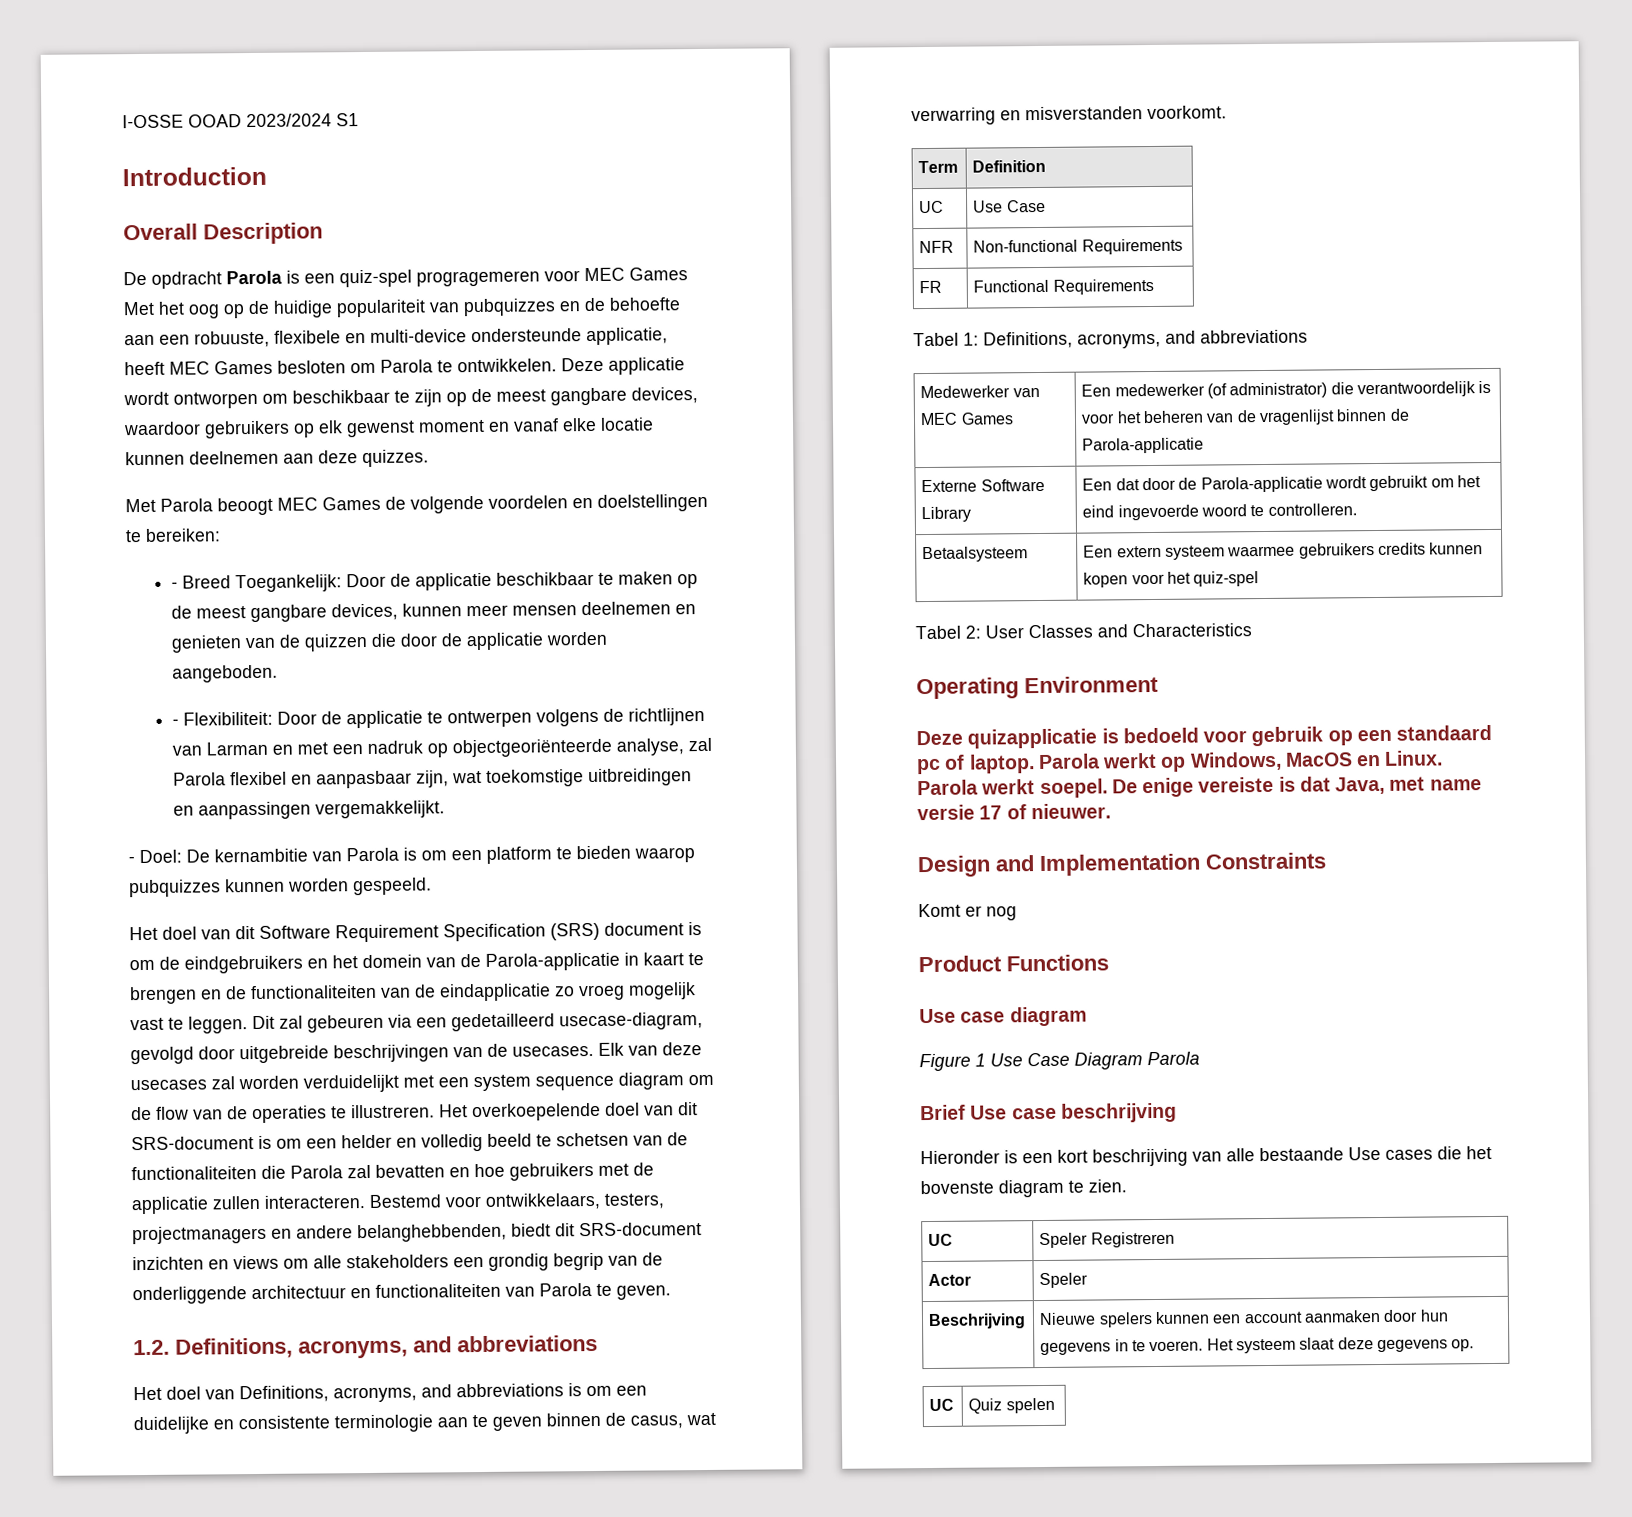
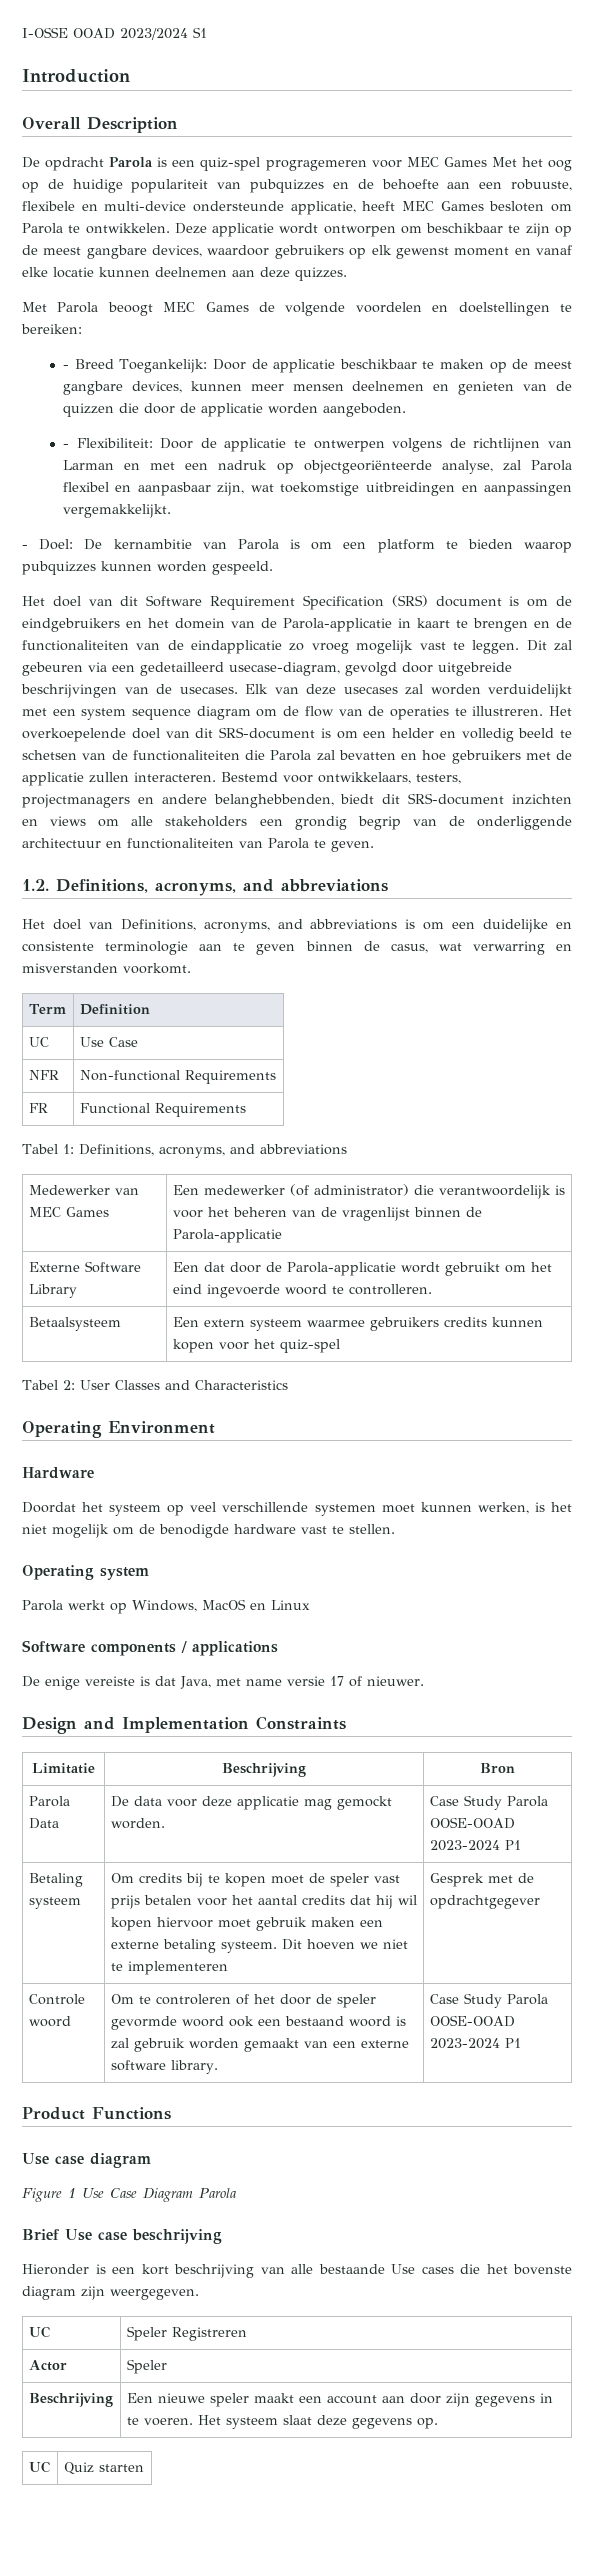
[916,724,1493,749] [917,754,1035,775] Deze quizapplicatie is bedoeld voor gebruik op een standaard pc of laptop. -> [22,1467,94,1479] [22,1502,572,1516] [22,1524,395,1538] [22,1565,149,1580] Hardware // Doordat het systeem op veel verschillende systemen moet kunnen werken, is het niet mogelijk om de benodigde hardware vast te stellen. // Operating system //
[1384,750,1444,766] [917,778,1108,799] Linux. Parola werkt soepel. -> [271,1600,310,1610] [22,1640,278,1656] Linux // Software components / applications //
[918,903,1017,921] // Komt er nog -> [32,1763,95,1774] [222,1763,306,1777] [480,1763,515,1773] [28,1796,70,1807] [28,1818,59,1829] [110,1796,392,1810] [110,1818,165,1829] [429,1795,548,1810] [429,1817,515,1829] [429,1840,521,1851] [28,1873,83,1887] [28,1897,81,1909] [110,1873,400,1887] [110,1895,417,1909] [110,1917,383,1931] [110,1939,408,1953] [110,1961,228,1975] [429,1873,534,1887] [429,1895,540,1909] [28,1994,85,2005] [28,2016,71,2027] [110,1994,376,2008] [110,2016,406,2030] [110,2038,409,2052] [110,2060,218,2074] [429,1993,548,2008] [429,2015,515,2027] [429,2038,521,2049] // Limitatie | Beschrijving | Bron // Parola Data | De data voor deze applicatie mag gemockt worden. | Case Study Parola OOSE-OOAD 2023-2024 P1 // Betaling systeem | Om credits bij te kopen moet de speler vast prijs betalen voor het aantal credits dat hij wil kopen hiervoor moet gebruik maken een externe betaling systeem. Dit hoeven we niet te implementeren | Gesprek met de opdrachtgegever // Controle woord | Om te controleren of het door de speler gevormde woord ook een bestaand woord is zal gebruik worden gemaakt van een externe software library. | Case Study Parola OOSE-OOAD 2023-2024 P1
[1068,1179,1127,1193] te zien. -> [81,2286,199,2300] zijn weergegeven.
[1039,1309,1449,1328] Nieuwe spelers kunnen een account aanmaken door hun -> [126,2393,470,2407] Een nieuwe speler maakt een account aan door zijn
[1005,1397,1055,1414] spelen -> [98,2464,144,2472] starten

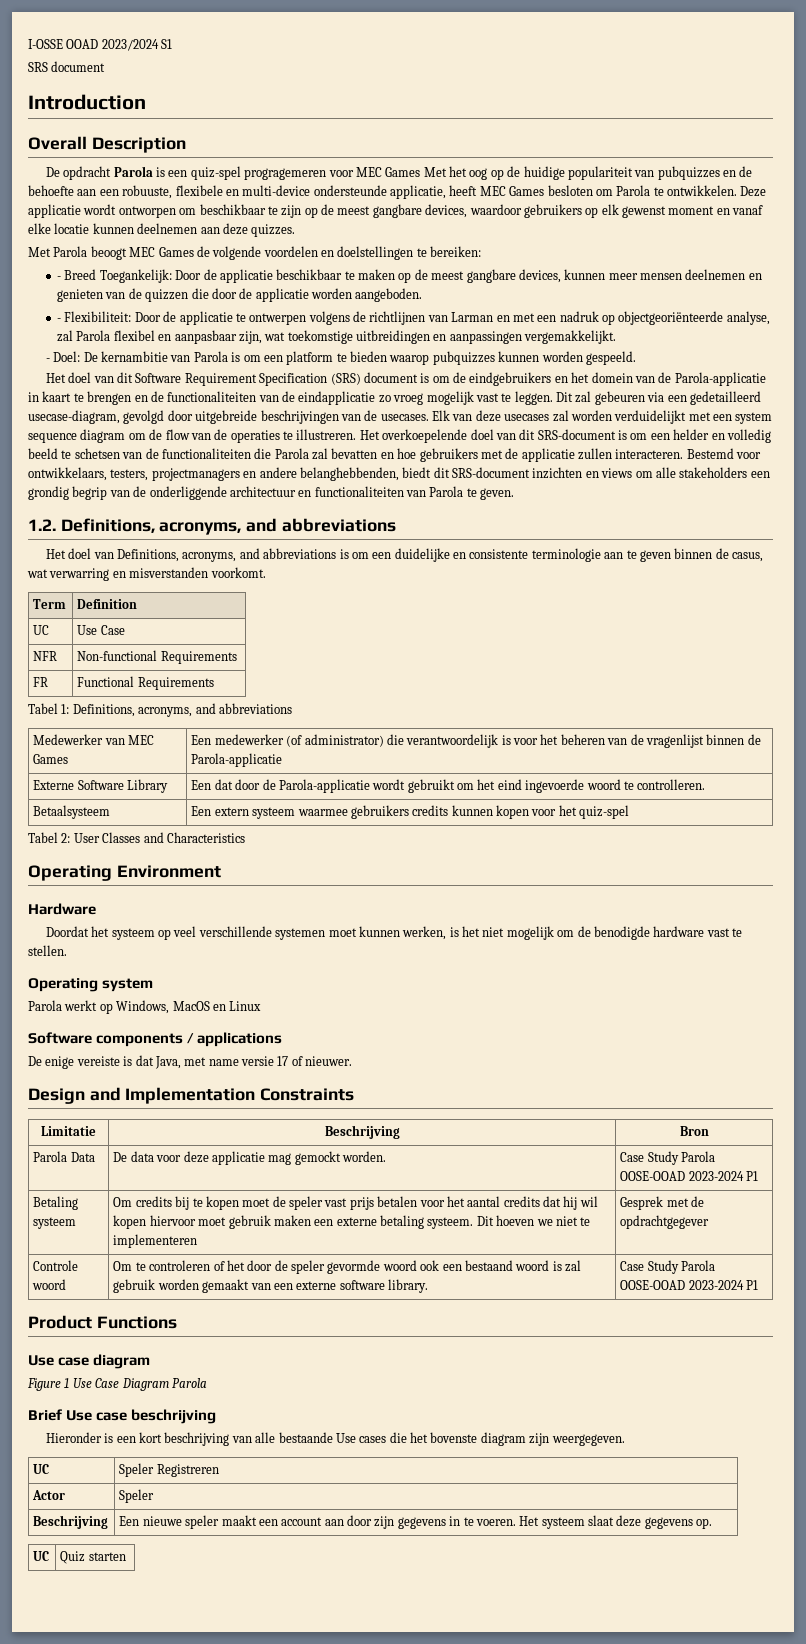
(207, 32) none -> [28,61,106,72] // SRS document

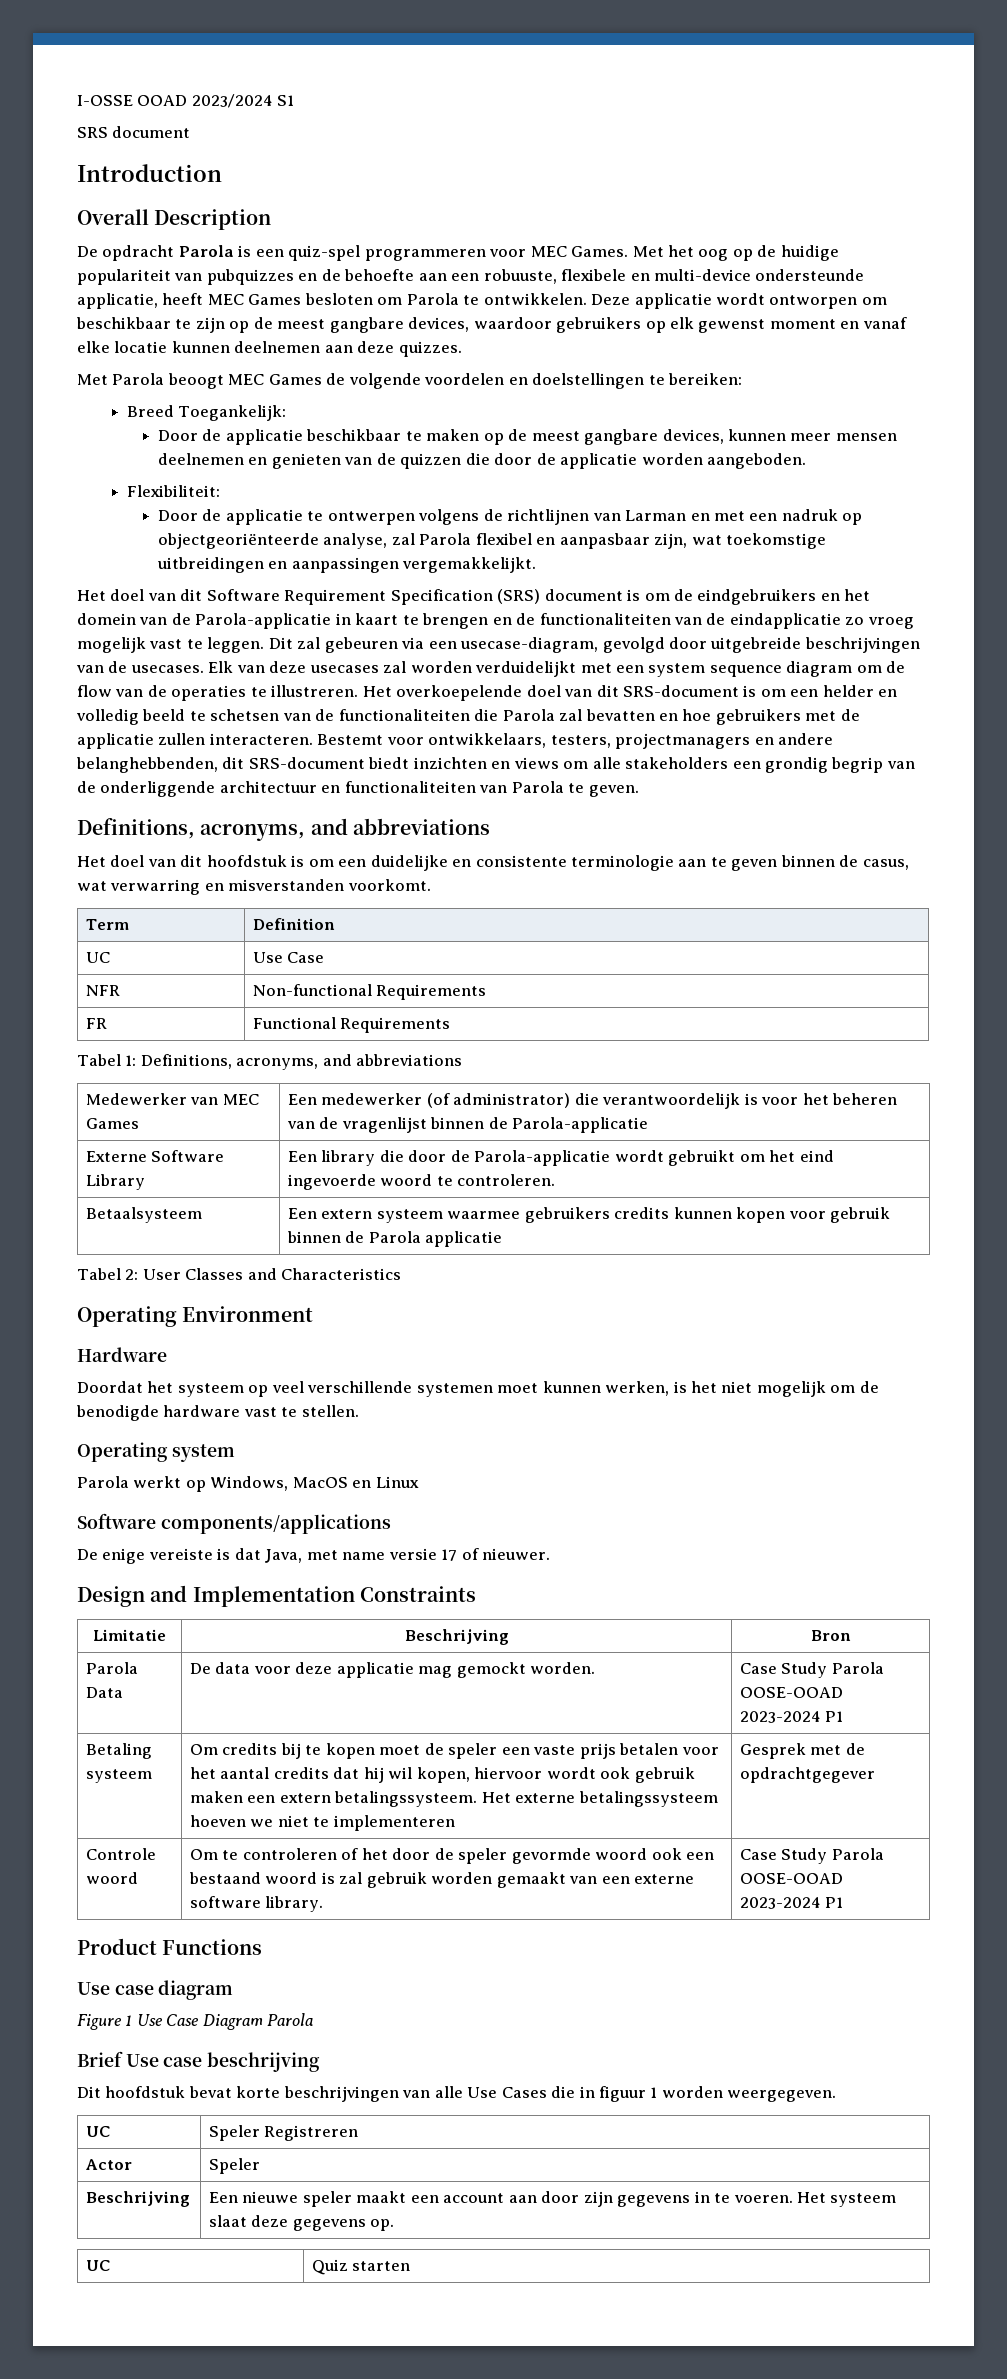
[244,168,327,180] progragemeren -> [364,249,486,261] programmeren
[385,167,421,177] Games -> [571,246,629,257] Games.
[57,276,62,280] - -> (743, 379) none
(172, 276) none -> (287, 413) //
[57,318,62,322] - -> (806, 461) none
(132, 316) none -> (220, 491) //
[45,351,636,365] // - Doel: De kernambitie van Parola is om een platform te bieden waarop pubquizzes kunnen worden gespeeld. -> (537, 565) none
[689,391,761,405] gedetailleerd -> (457, 645) none
[686,448,734,459] Bestemd -> [317,734,384,745] Bestemt
[402,467,530,478] biedt dit SRS-document -> [222,757,410,769] dit SRS-document biedt
[28,519,56,531] 1.2. -> (639, 791) none
[117,548,337,562] Definitions, acronyms, and abbreviations -> [180,855,287,867] dit hoofdstuk
[214,779,233,790] dat -> [321,1150,404,1166] library die
[637,779,706,790] controlleren. -> [457,1174,556,1186] controleren.
[558,805,630,819] het quiz-spel -> [830,1207,891,1223] [287,1231,503,1247] gebruik binnen de Parola applicatie
[96,1032,283,1047] components / applications -> [160,1514,391,1534] components/applications
[324,1198,348,1207] vast -> [501,1745,576,1755] een vaste
[113,1215,494,1229] kopen hiervoor moet gebruik maken een externe betaling systeem. Dit -> [416,1767,695,1783] [190,1791,718,1807] kopen, hiervoor wordt ook gebruik maken een extern betalingssysteem. Het externe betalingssysteem
[45,1432,550,1446] Hieronder is een kort beschrijving van alle bestaande Use cases die het bovenste diagram zijn -> [77,2086,723,2102] Dit hoofdstuk bevat korte beschrijvingen van alle Use Cases die in figuur 1 worden

